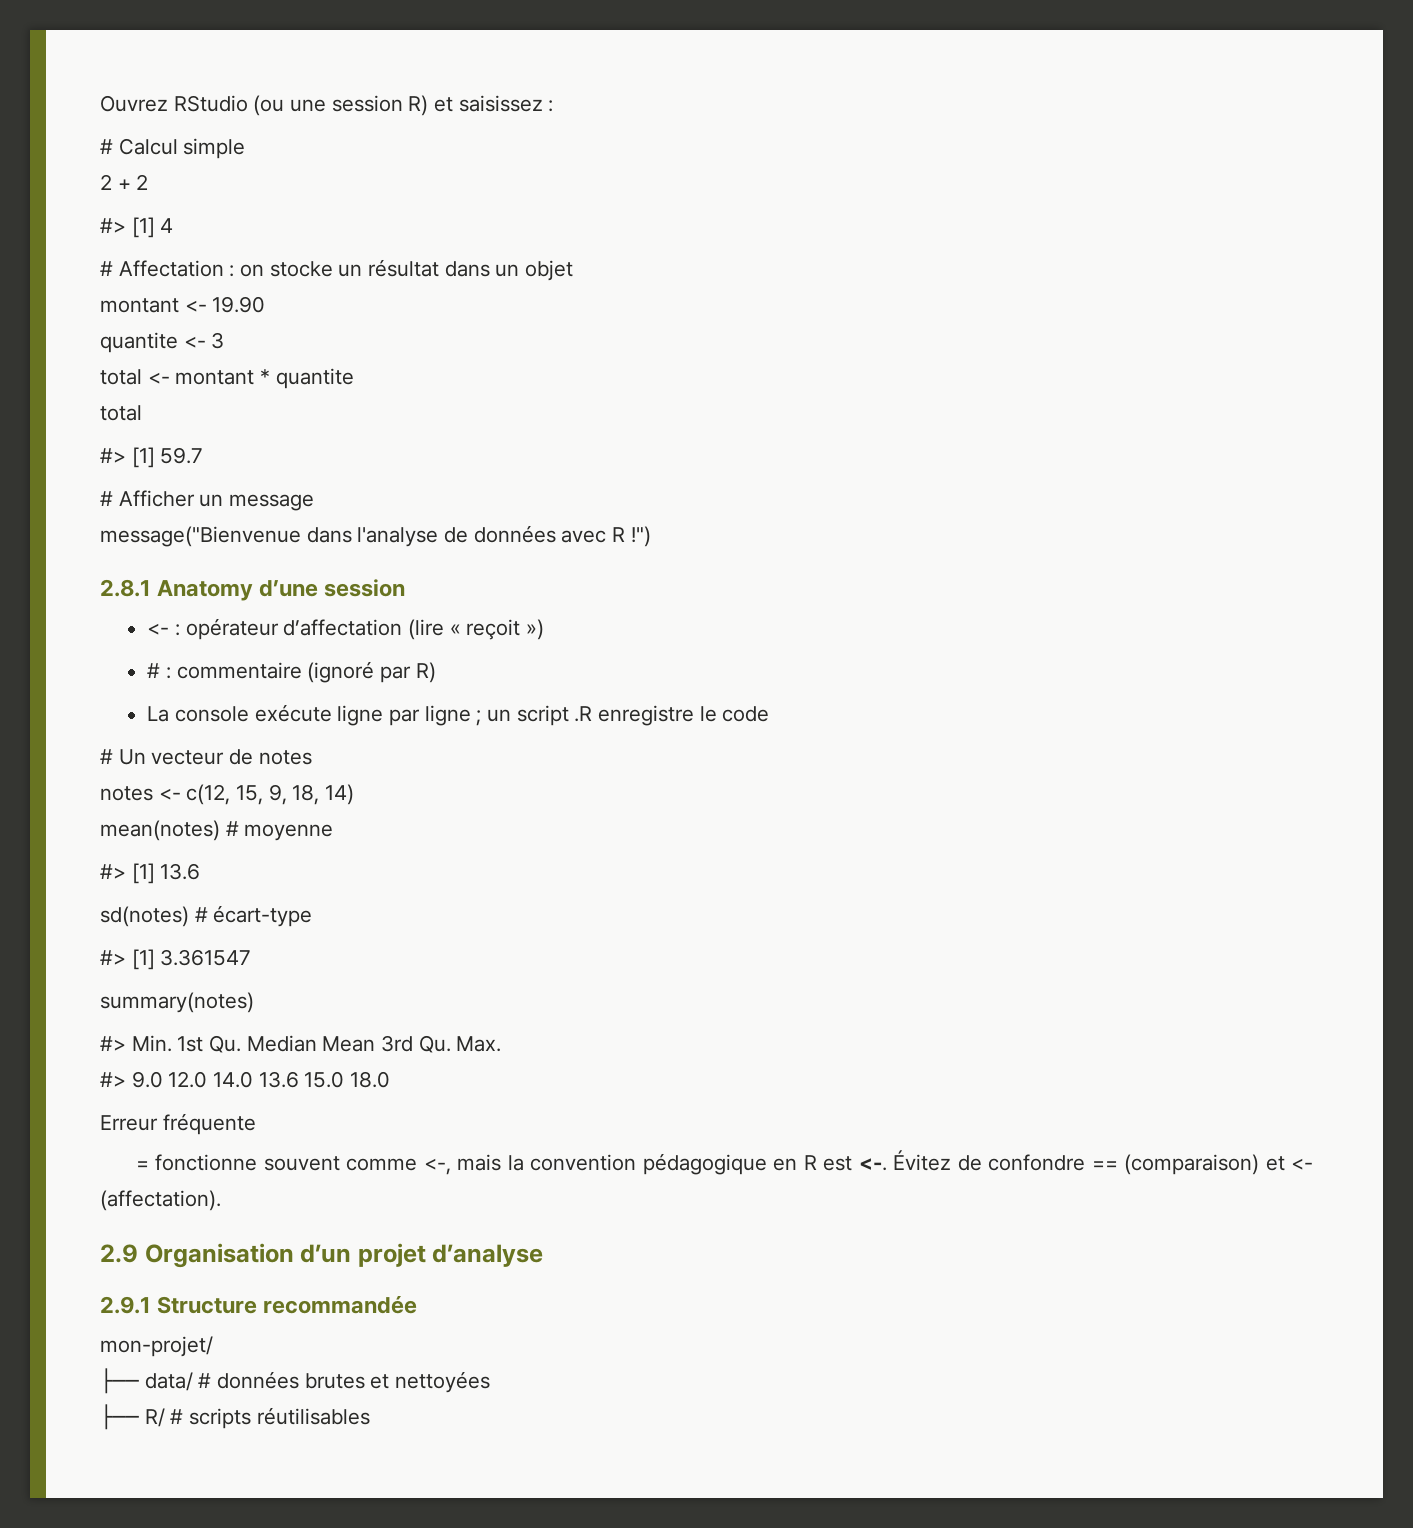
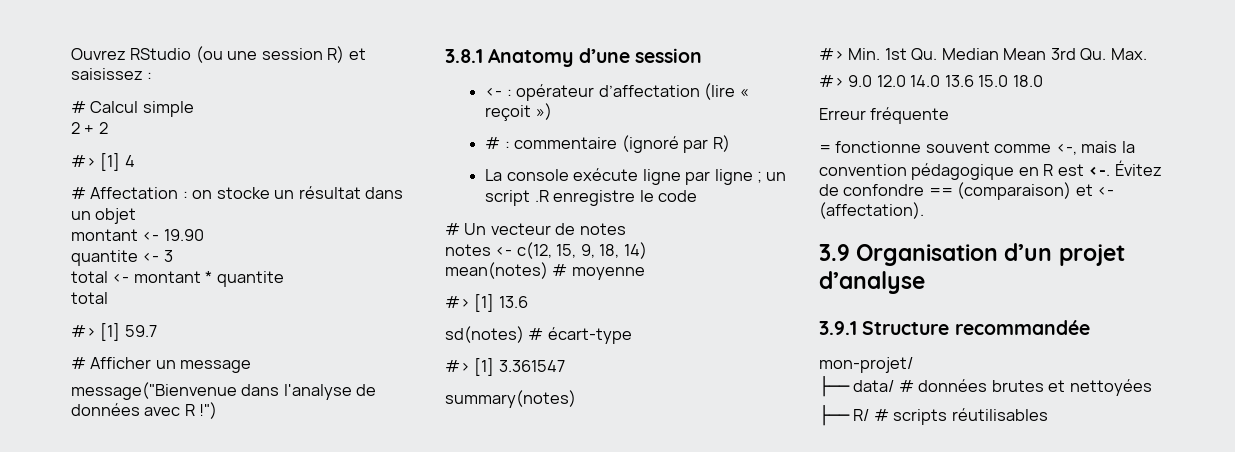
[100,579,151,597] 2.8.1 -> [445,49,483,63] 3.8.1
[100,1244,138,1263] 2.9 -> [819,244,850,261] 3.9
[100,1296,151,1314] 2.9.1 -> [819,321,857,335] 3.9.1

